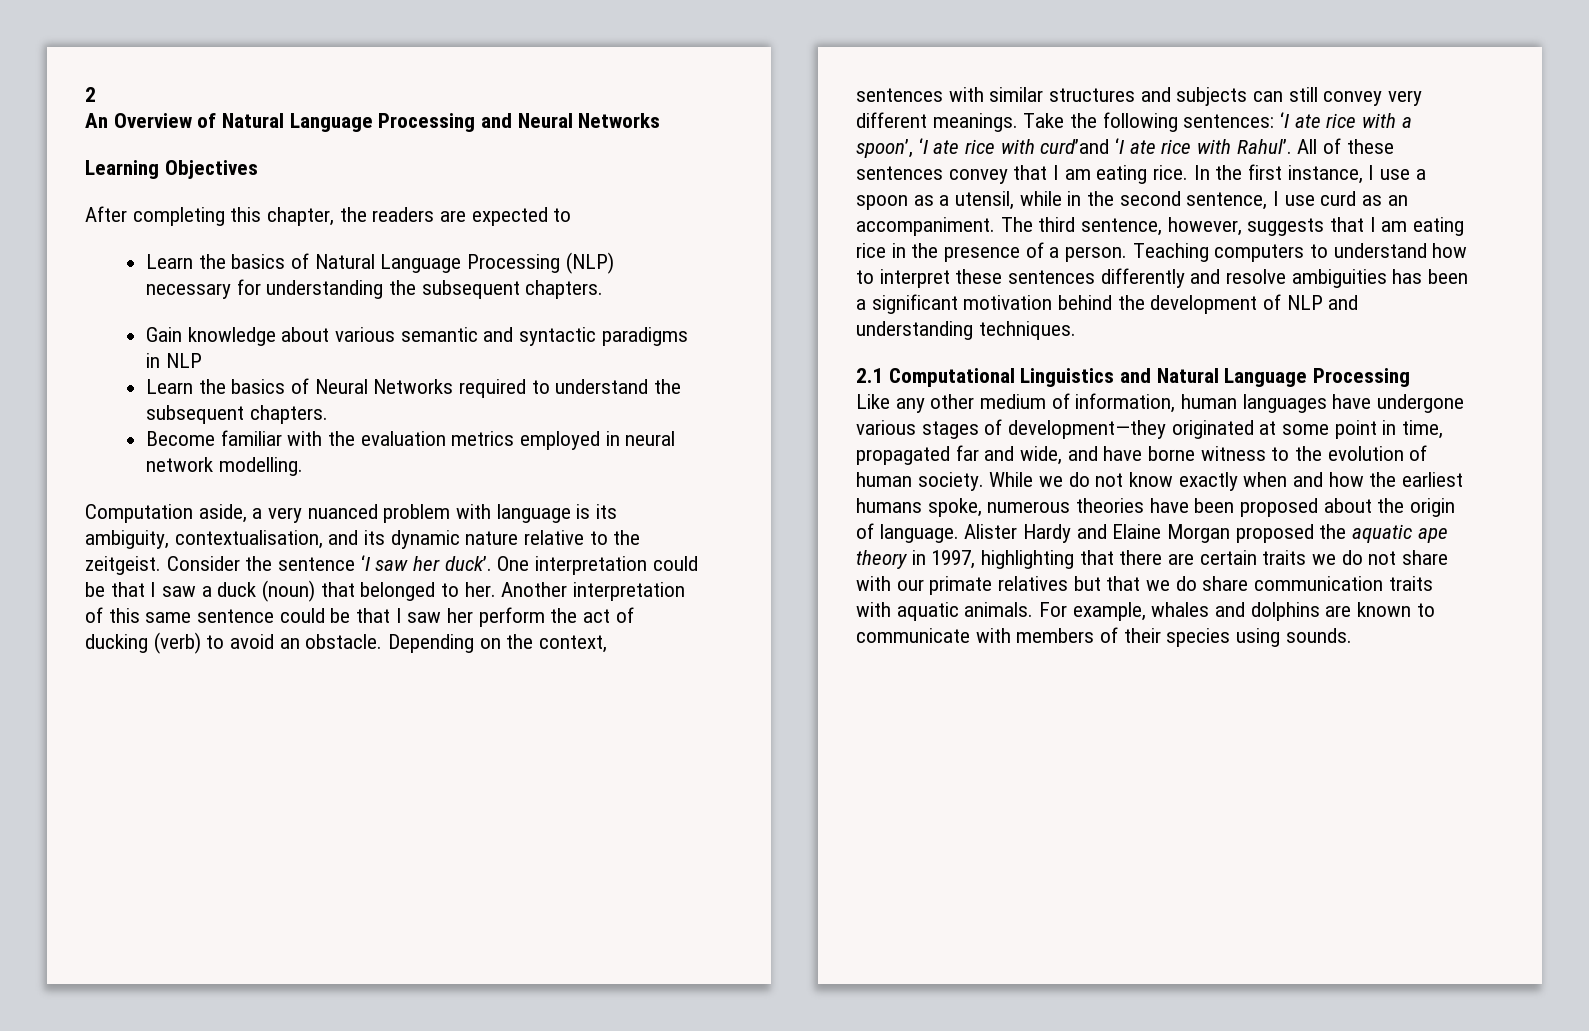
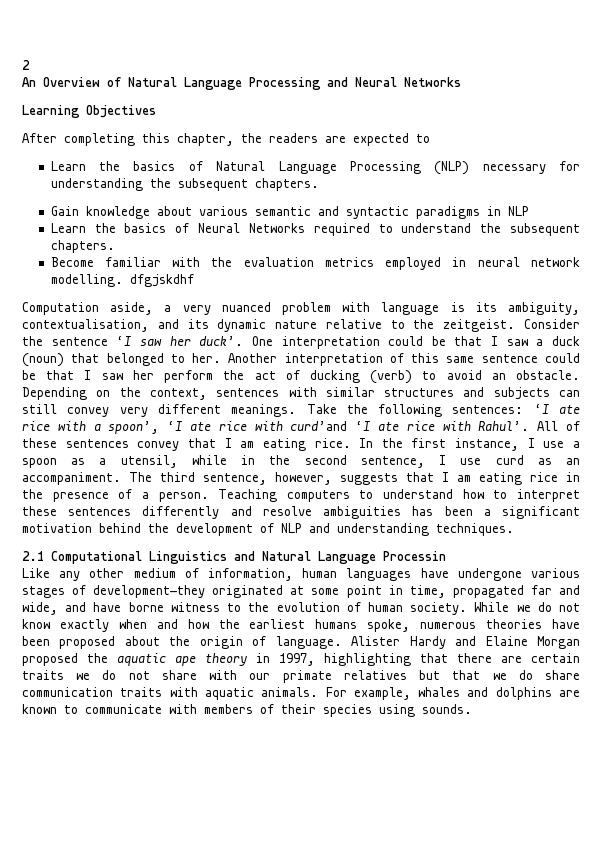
(303, 466) none -> [129,274,194,287] dfgjskdhf
[1313,368,1411,387] Processing -> [383,551,446,561] Processin

